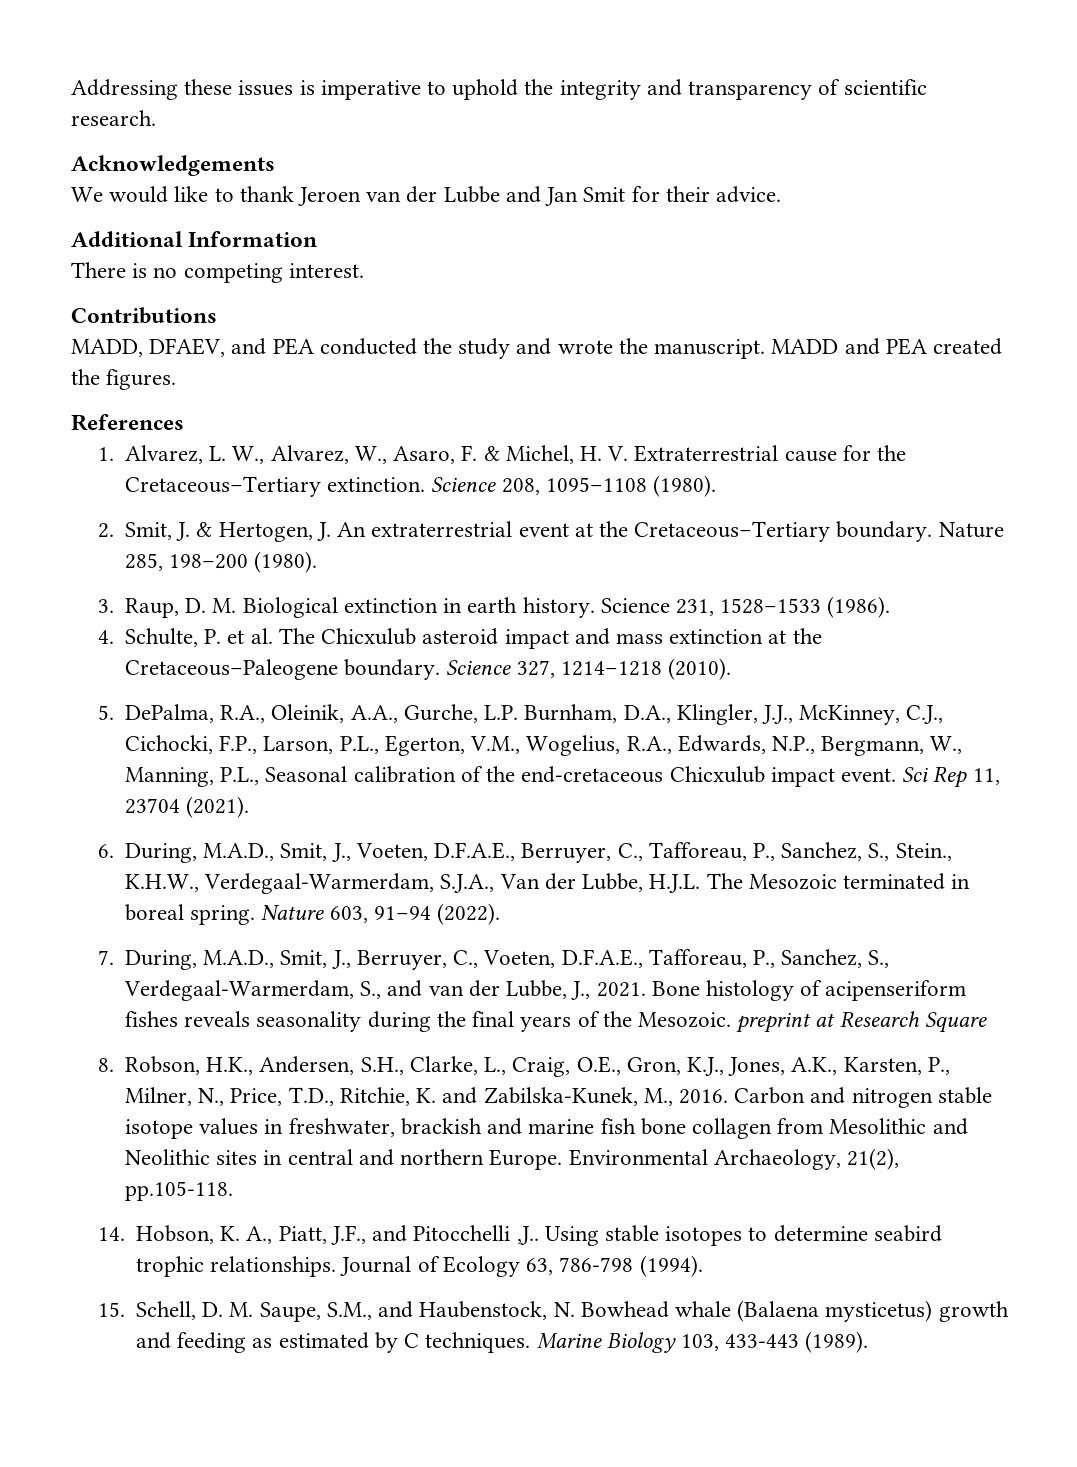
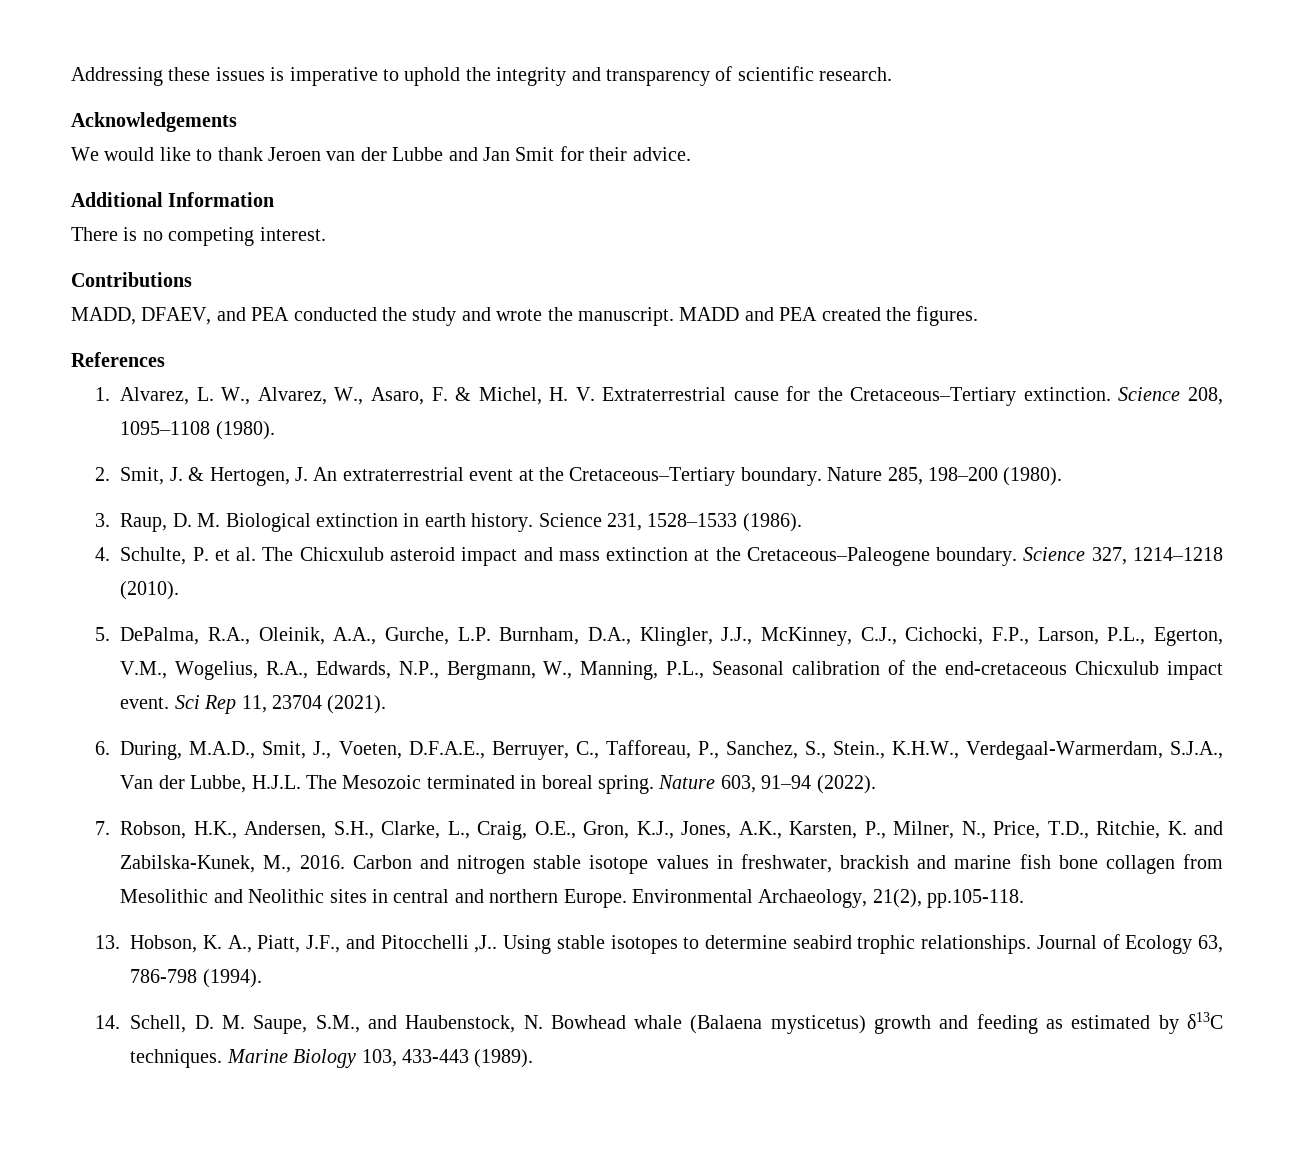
[125,949,890,970] [124,980,967,1001] [125,1011,987,1033] [97,1058,114,1072] During, M.A.D., Smit, J., Berruyer, C., Voeten, D.F.A.E., Tafforeau, P., Sanchez, S., Verdegaal-Warmerdam, S., and van der Lubbe, J., 2021. Bone histology of acipenseriform fishes reveals seasonality during the final years of the Mesozoic. preprint at Research Square // 8. -> (111, 828) none
[97,1227,125,1241] 14. -> [95,935,121,949] 13.
[97,1302,125,1317] 15. -> [95,1015,121,1029] 14.
[404,1333,420,1348] C -> [1187,1012,1223,1029] δ13C

